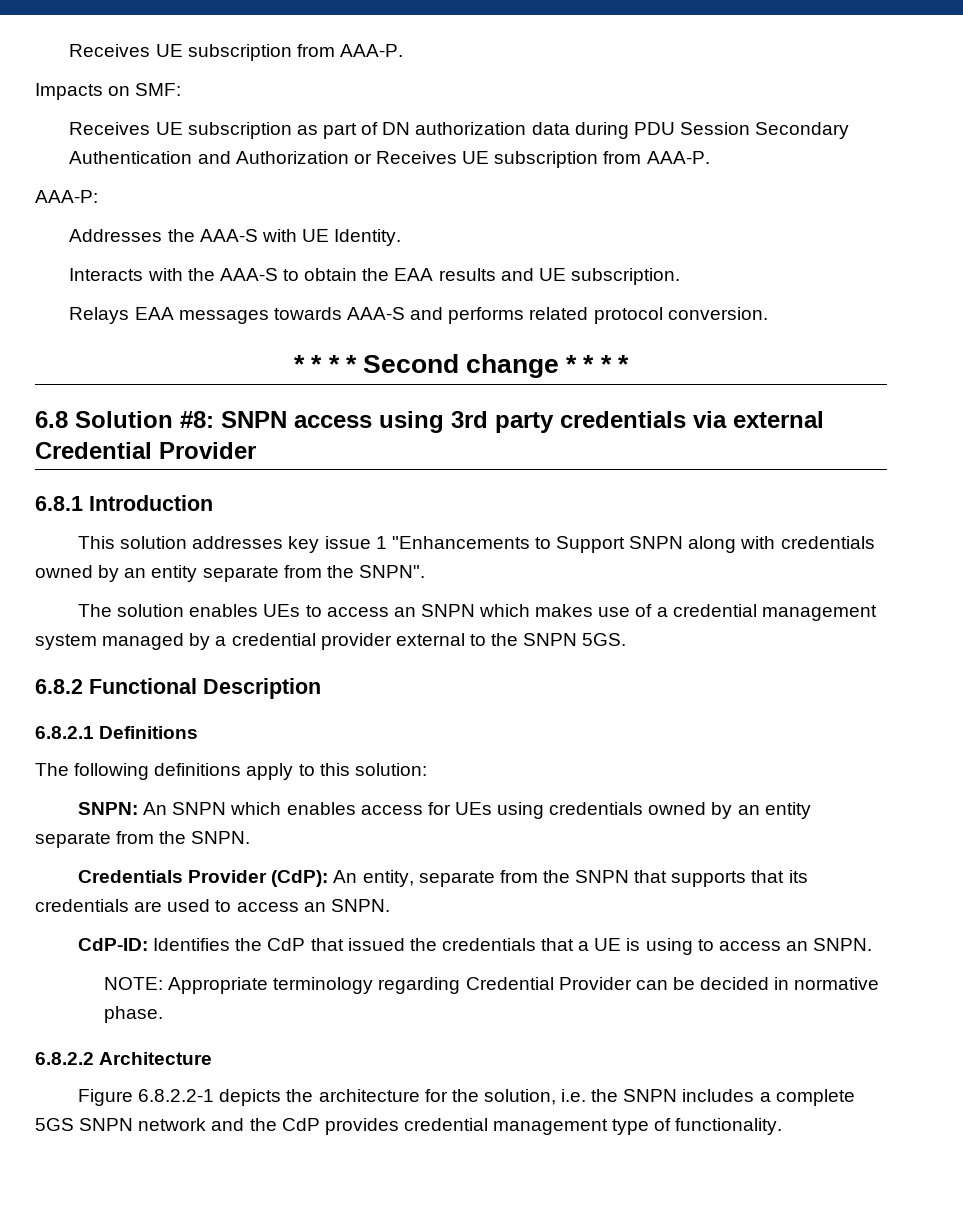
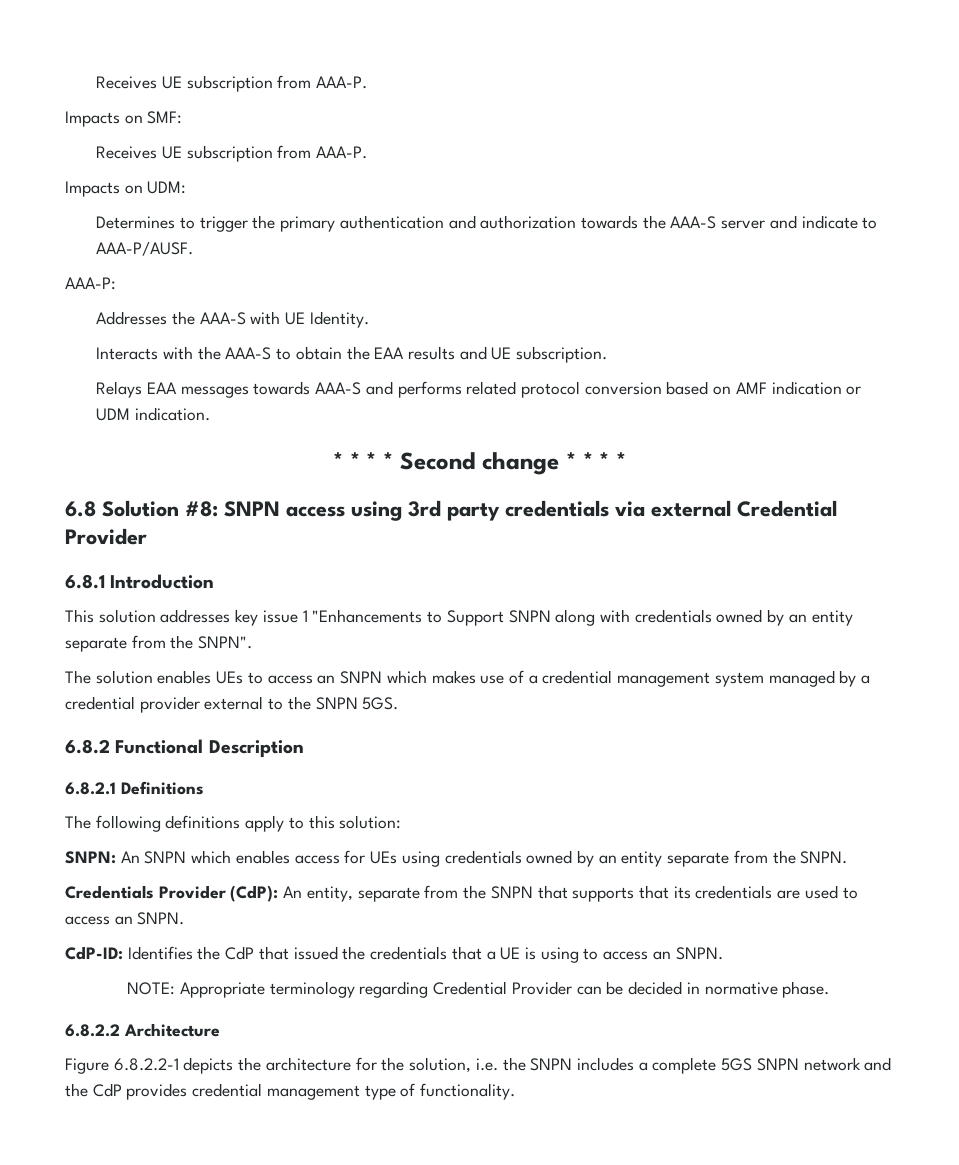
[296,122,850,139] [69,151,710,168] as part of DN authorization data during PDU Session Secondary Authentication and Authorization or Receives UE subscription from AAA-P. -> [277,145,368,159] [65,181,187,197] [96,215,878,232] [96,241,194,256] from AAA-P. // Impacts on UDM: // Determines to trigger the primary authentication and authorization towards the AAA-S server and indicate to AAA-P/AUSF.
[667,307,768,320] conversion. -> [584,381,862,395] [96,407,210,421] conversion based on AMF indication or UDM indication.

